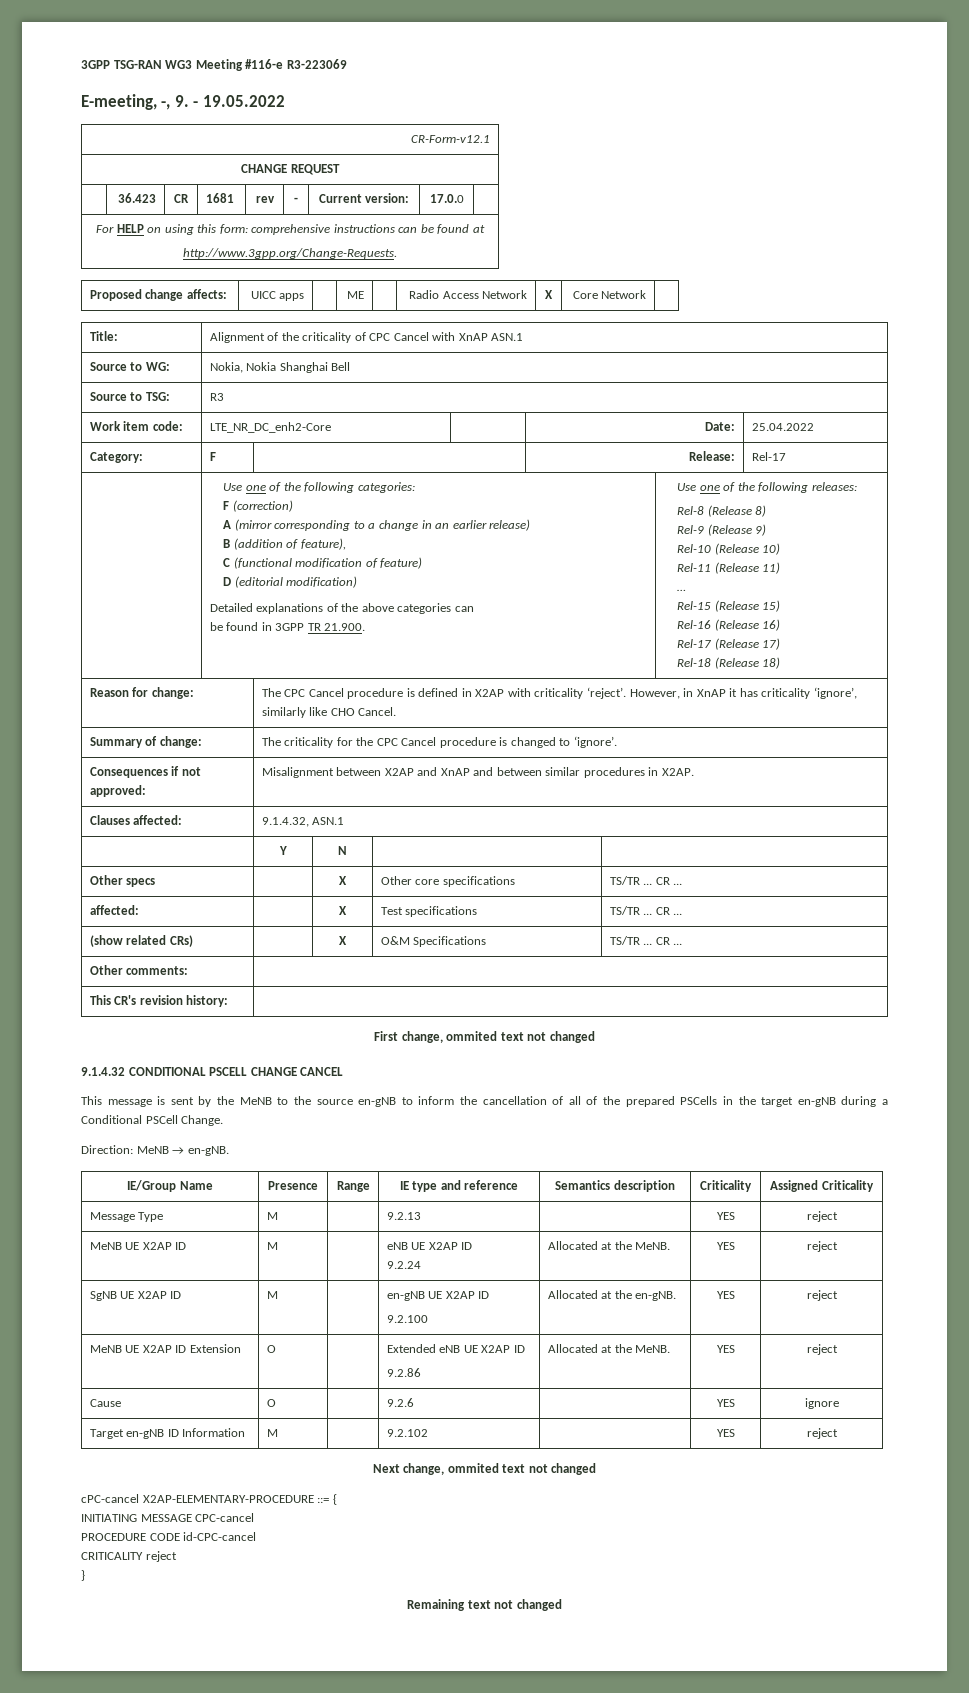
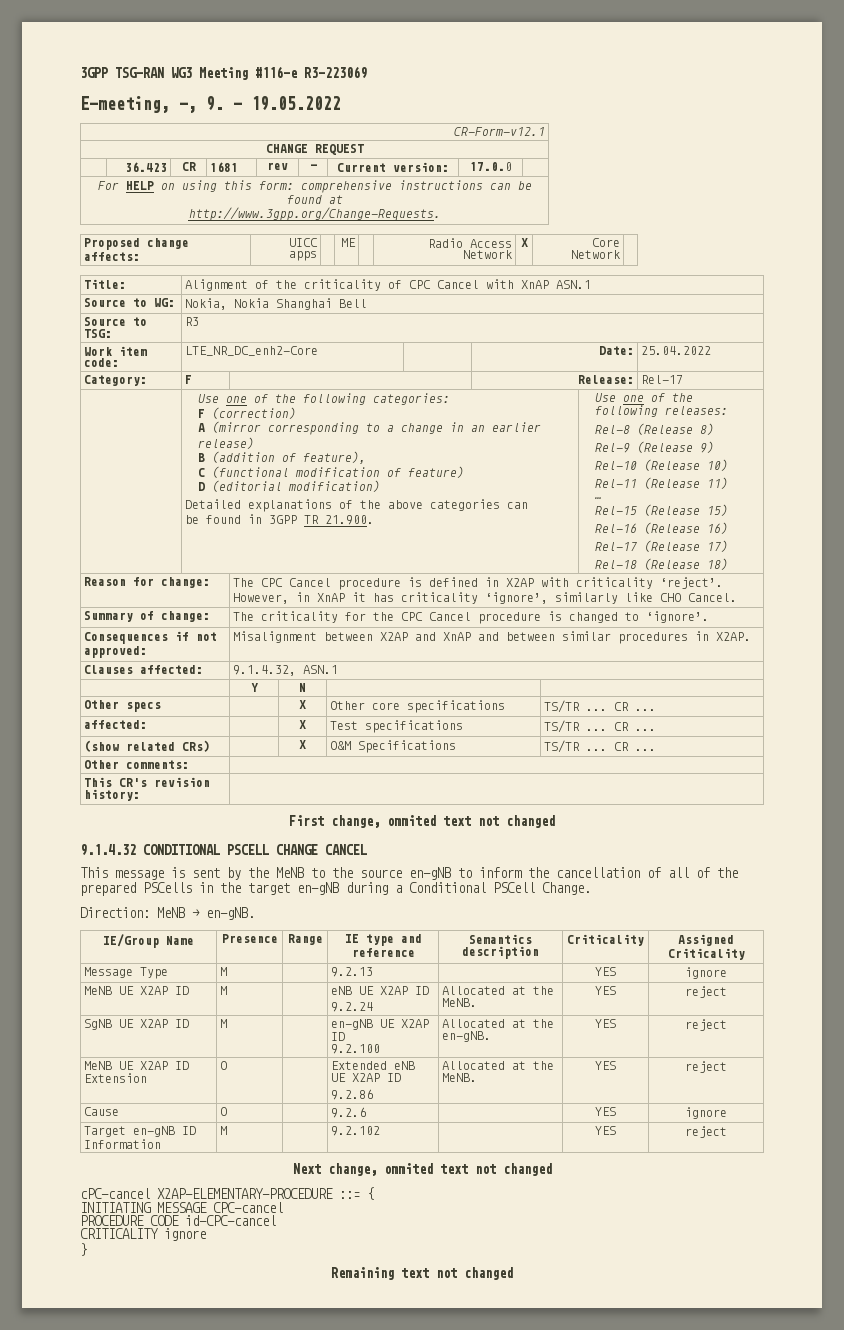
[806,1211,838,1222] reject -> [685,967,727,979] ignore
[145,1551,177,1562] reject -> [164,1228,206,1241] ignore

